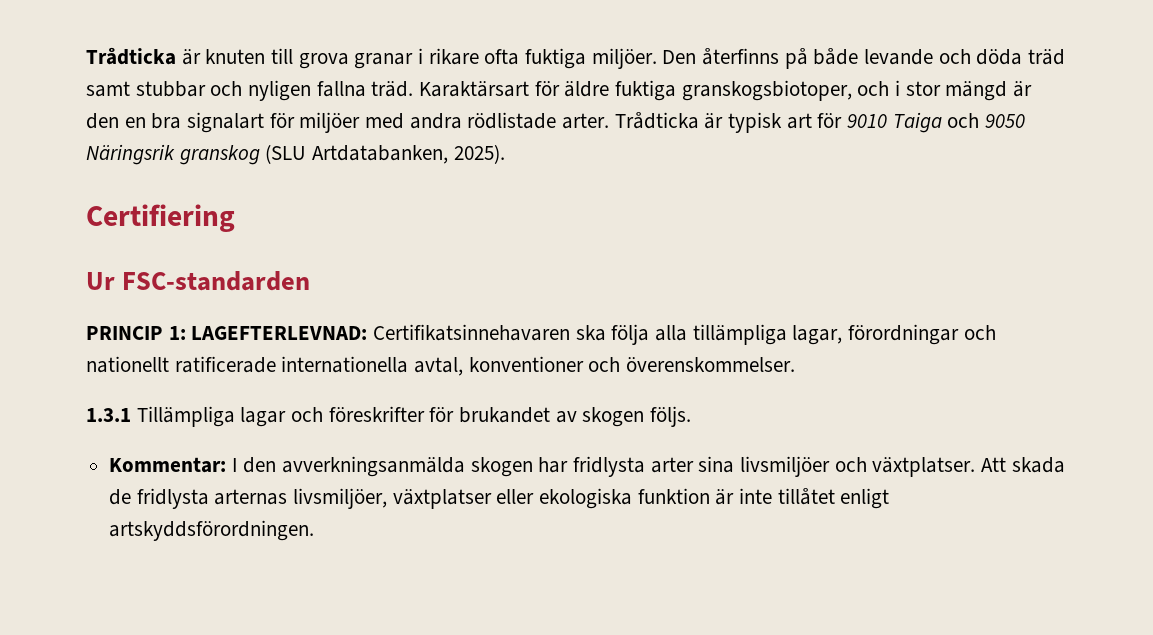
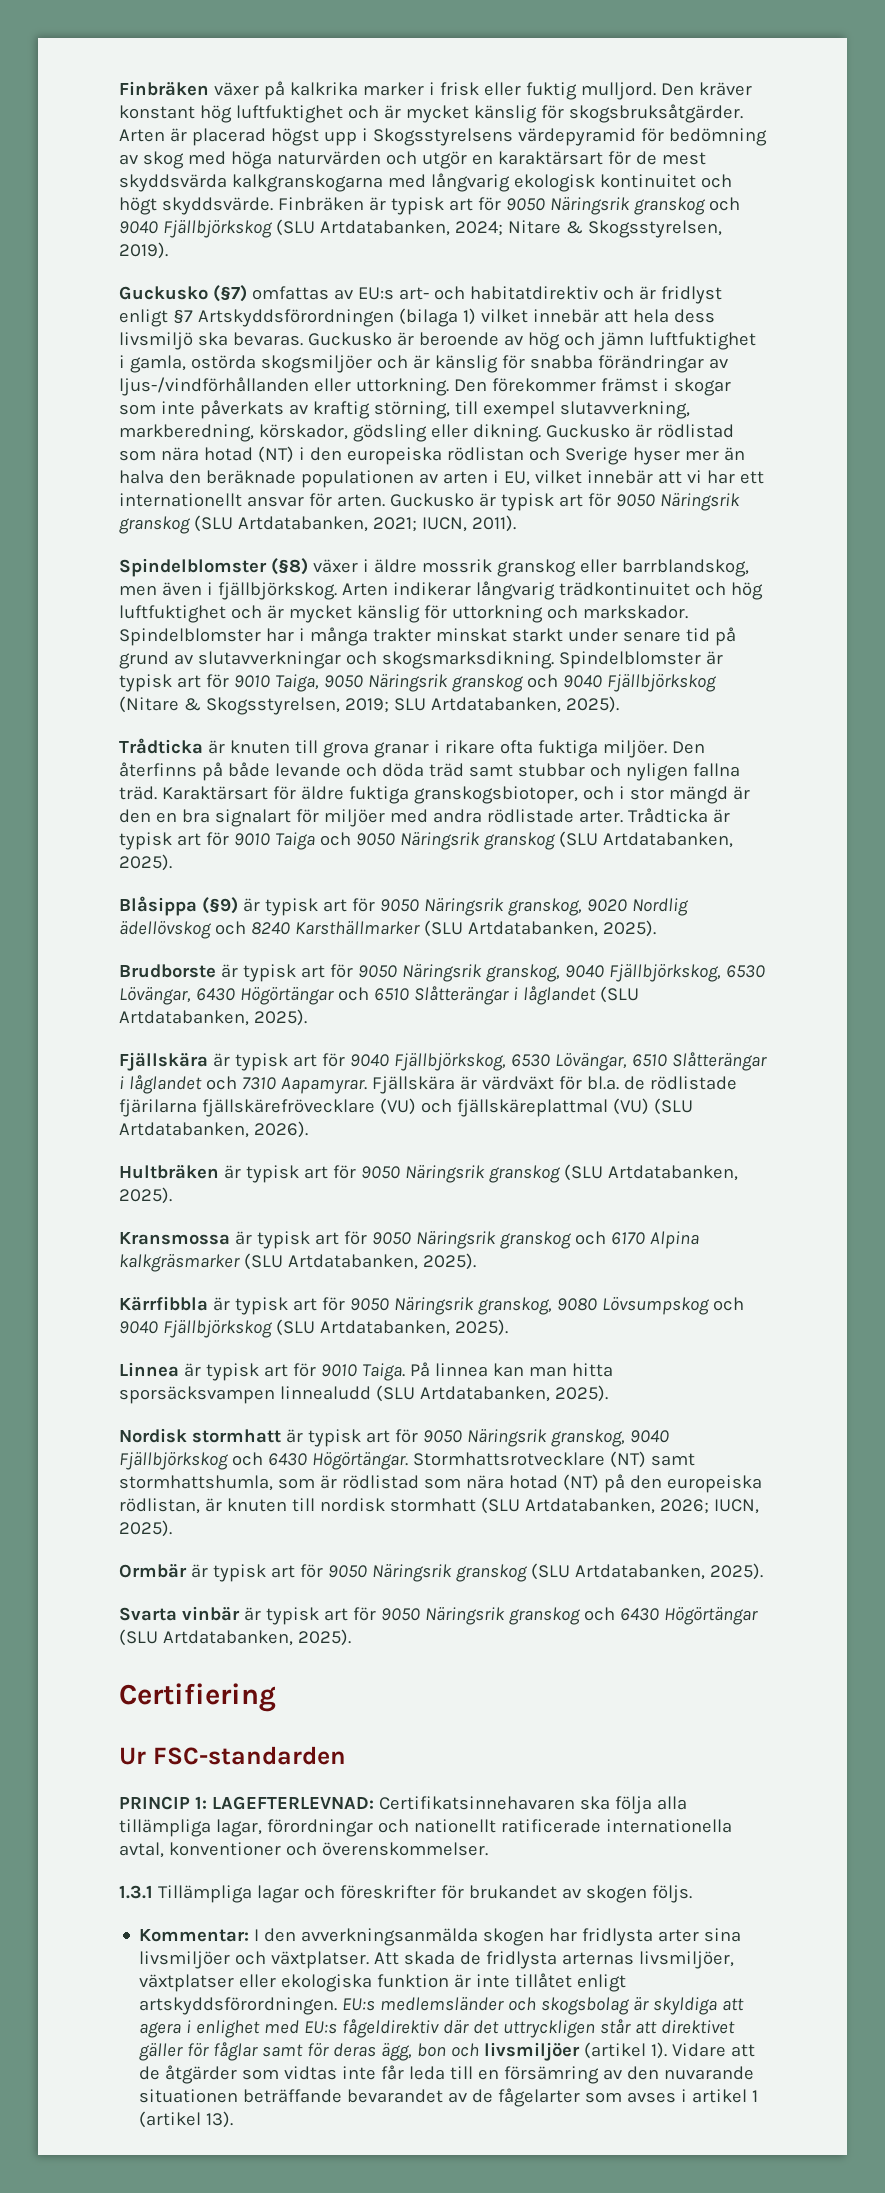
(86, 56) none -> [119,81,752,100] [119,104,743,123] [119,128,767,146] [119,151,706,169] [119,173,732,192] [119,196,740,215] [119,219,722,238] [119,242,168,259] [119,285,722,304] [119,308,715,327] [119,332,756,350] [119,355,728,373] [119,377,731,396] [119,400,690,419] [119,424,734,442] [119,446,745,465] [119,470,764,488] [119,492,740,511] [119,515,516,534] [119,558,749,577] [119,581,763,600] [119,605,688,623] [119,627,736,646] [119,651,723,669] [119,673,716,692] [119,696,619,715] Finbräken växer på kalkrika marker i frisk eller fuktig mulljord. Den kräver konstant hög luftfuktighet och är mycket känslig för skogsbruksåtgärder. Arten är placerad högst upp i Skogsstyrelsens värdepyramid för bedömning av skog med höga naturvärden och utgör en karaktärsart för de mest skyddsvärda kalkgranskogarna med långvarig ekologisk kontinuitet och högt skyddsvärde. Finbräken är typisk art för 9050 Näringsrik granskog och 9040 Fjällbjörkskog (SLU Artdatabanken, 2024; Nitare & Skogsstyrelsen, 2019). // Guckusko (§7) omfattas av EU:s art- och habitatdirektiv och är fridlyst enligt §7 Artskyddsförordningen (bilaga 1) vilket innebär att hela dess livsmiljö ska bevaras. Guckusko är beroende av hög och jämn luftfuktighet i gamla, ostörda skogsmiljöer och är känslig för snabba förändringar av ljus-/vindförhållanden eller uttorkning. Den förekommer främst i skogar som inte påverkats av kraftig störning, till exempel slutavverkning, markberedning, körskador, gödsling eller dikning. Guckusko är rödlistad som nära hotad (NT) i den europeiska rödlistan och Sverige hyser mer än halva den beräknade populationen av arten i EU, vilket innebär att vi har ett internationellt ansvar för arten. Guckusko är typisk art för 9050 Näringsrik granskog (SLU Artdatabanken, 2021; IUCN, 2011). // Spindelblomster (§8) växer i äldre mossrik granskog eller barrblandskog, men även i fjällbjörkskog. Arten indikerar långvarig trädkontinuitet och hög luftfuktighet och är mycket känslig för uttorkning och markskador. Spindelblomster har i många trakter minskat starkt under senare tid på grund av slutavverkningar och skogsmarksdikning. Spindelblomster är typisk art för 9010 Taiga, 9050 Näringsrik granskog och 9040 Fjällbjörkskog (Nitare & Skogsstyrelsen, 2019; SLU Artdatabanken, 2025). //
(505, 154) none -> [119,896,688,916] [119,920,656,939] [119,963,765,982] [119,986,639,1005] [119,1009,307,1026] [119,1052,767,1071] [119,1075,737,1094] [119,1098,693,1117] [119,1121,308,1138] [119,1164,738,1183] [119,1187,172,1204] [119,1230,699,1249] [119,1253,476,1272] [119,1296,744,1315] [119,1319,508,1338] [119,1362,613,1381] [119,1385,608,1404] [119,1428,669,1447] [119,1451,695,1470] [119,1474,762,1493] [119,1497,759,1514] [119,1520,172,1537] [119,1563,763,1582] [119,1606,758,1625] [119,1629,351,1646] // Blåsippa (§9) är typisk art för 9050 Näringsrik granskog, 9020 Nordlig ädellövskog och 8240 Karsthällmarker (SLU Artdatabanken, 2025). // Brudborste är typisk art för 9050 Näringsrik granskog, 9040 Fjällbjörkskog, 6530 Lövängar, 6430 Högörtängar och 6510 Slåtterängar i låglandet (SLU Artdatabanken, 2025). // Fjällskära är typisk art för 9040 Fjällbjörkskog, 6530 Lövängar, 6510 Slåtterängar i låglandet och 7310 Aapamyrar. Fjällskära är värdväxt för bl.a. de rödlistade fjärilarna fjällskärefrövecklare (VU) och fjällskäreplattmal (VU) (SLU Artdatabanken, 2026). // Hultbräken är typisk art för 9050 Näringsrik granskog (SLU Artdatabanken, 2025). // Kransmossa är typisk art för 9050 Näringsrik granskog och 6170 Alpina kalkgräsmarker (SLU Artdatabanken, 2025). // Kärrfibbla är typisk art för 9050 Näringsrik granskog, 9080 Lövsumpskog och 9040 Fjällbjörkskog (SLU Artdatabanken, 2025). // Linnea är typisk art för 9010 Taiga. På linnea kan man hitta sporsäcksvampen linnealudd (SLU Artdatabanken, 2025). // Nordisk stormhatt är typisk art för 9050 Näringsrik granskog, 9040 Fjällbjörkskog och 6430 Högörtängar. Stormhattsrotvecklare (NT) samt stormhattshumla, som är rödlistad som nära hotad (NT) på den europeiska rödlistan, är knuten till nordisk stormhatt (SLU Artdatabanken, 2026; IUCN, 2025). // Ormbär är typisk art för 9050 Näringsrik granskog (SLU Artdatabanken, 2025). // Svarta vinbär är typisk art för 9050 Näringsrik granskog och 6430 Högörtängar (SLU Artdatabanken, 2025).
(315, 530) none -> [342,1996,745,2015] [139,2019,736,2038] [139,2042,756,2061] [139,2065,755,2084] [139,2088,759,2107] [139,2111,234,2128] EU:s medlemsländer och skogsbolag är skyldiga att agera i enlighet med EU:s fågeldirektiv där det uttryckligen står att direktivet gäller för fåglar samt för deras ägg, bon och livsmiljöer (artikel 1). Vidare att de åtgärder som vidtas inte får leda till en försämring av den nuvarande situationen beträffande bevarandet av de fågelarter som avses i artikel 1 (artikel 13).

